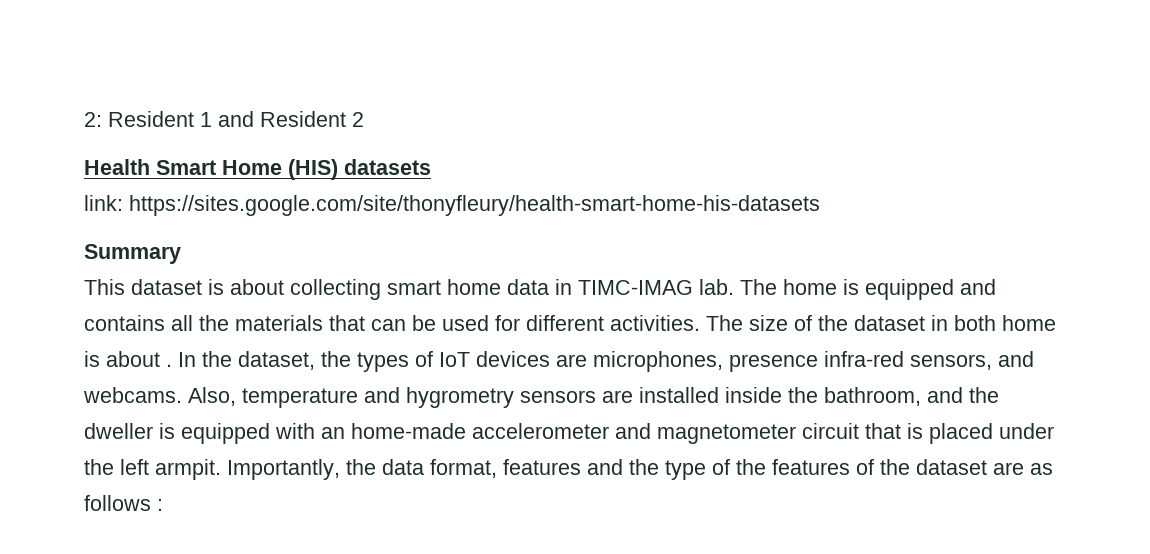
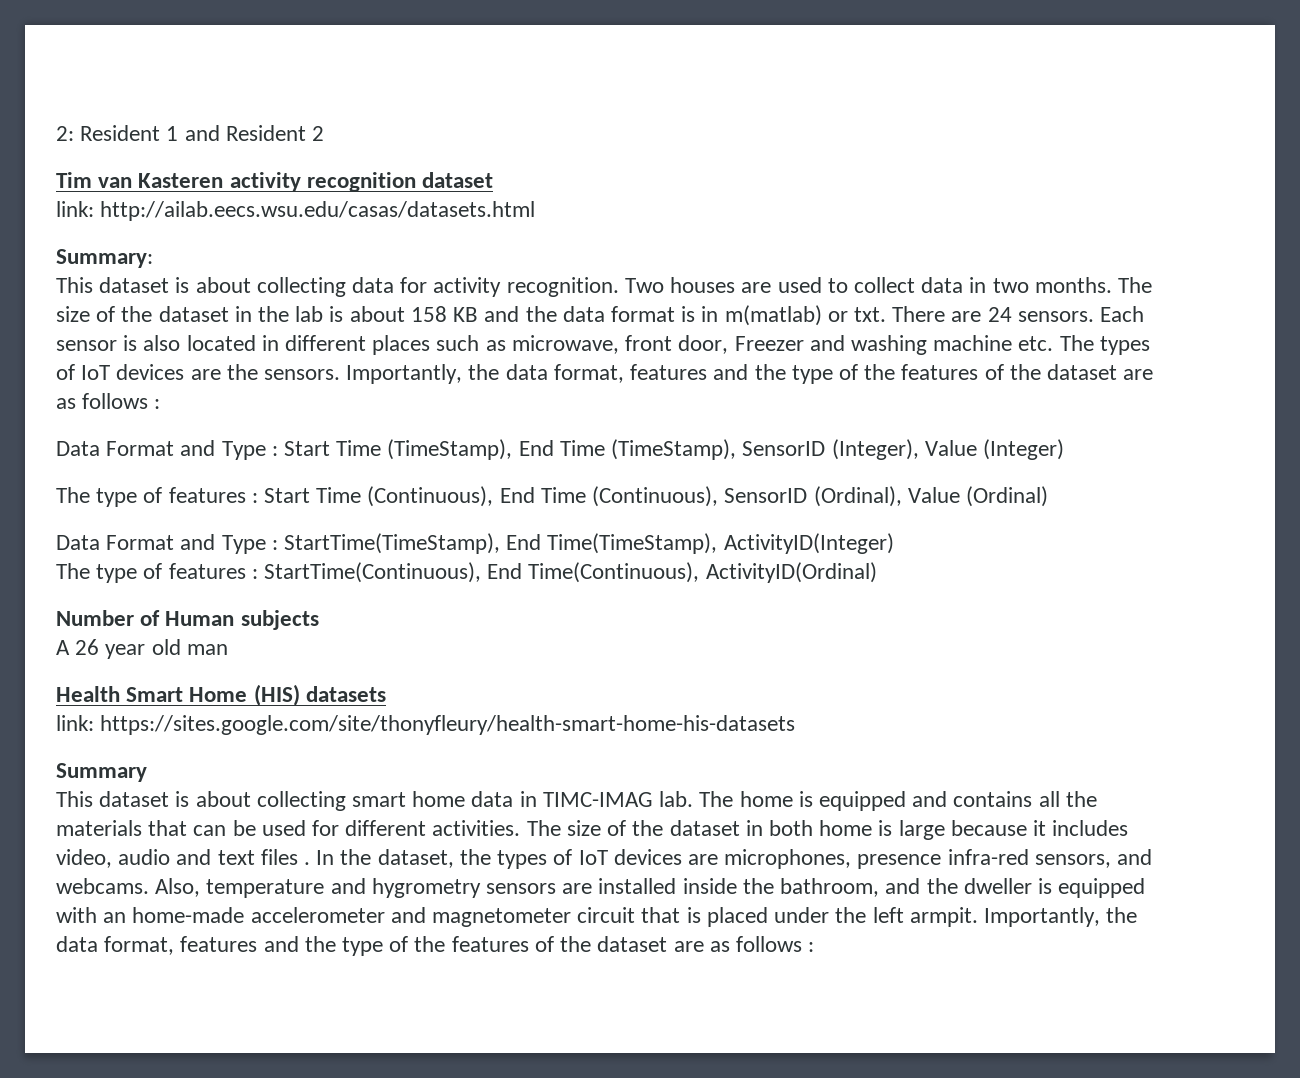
(364, 119) none -> [56,172,494,192] [56,201,536,221] [56,249,153,268] [56,277,1152,297] [56,305,1145,326] [56,335,1150,355] [56,364,1154,384] [56,393,161,409] [56,439,1064,460] [56,486,1048,507] [56,533,894,554] [56,562,877,583] [56,610,319,630] [56,639,228,659] // Tim van Kasteren activity recognition dataset // link: http://ailab.eecs.wsu.edu/casas/datasets.html // Summary: // This dataset is about collecting data for activity recognition. Two houses are used to collect data in two months. The size of the dataset in the lab is about 158 KB and the data format is in m(matlab) or txt. There are 24 sensors. Each sensor is also located in different places such as microwave, front door, Freezer and washing machine etc. The types of IoT devices are the sensors. Importantly, the data format, features and the type of the features of the dataset are as follows : // Data Format and Type : Start Time (TimeStamp), End Time (TimeStamp), SensorID (Integer), Value (Integer) // The type of features : Start Time (Continuous), End Time (Continuous), SensorID (Ordinal), Value (Ordinal) // Data Format and Type : StartTime(TimeStamp), End Time(TimeStamp), ActivityID(Integer) // The type of features : StartTime(Continuous), End Time(Continuous), ActivityID(Ordinal) // Number of Human subjects // A 26 year old man
[106,351,160,367] about -> [898,820,1129,840] [56,849,298,868] large because it includes video, audio and text files

